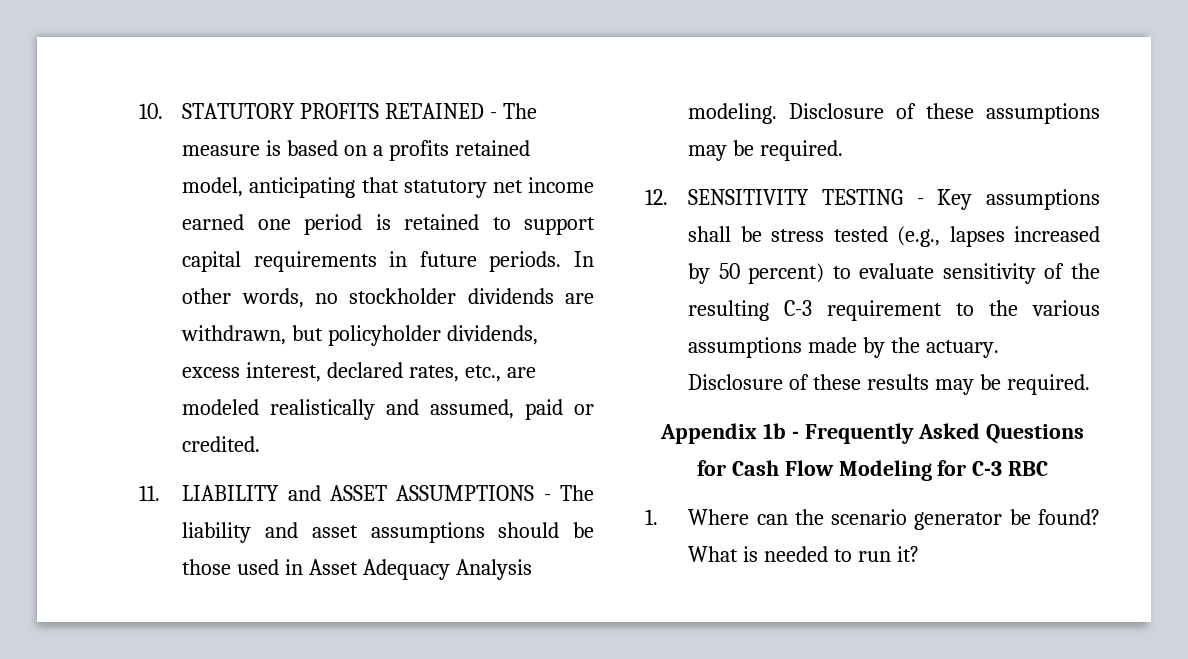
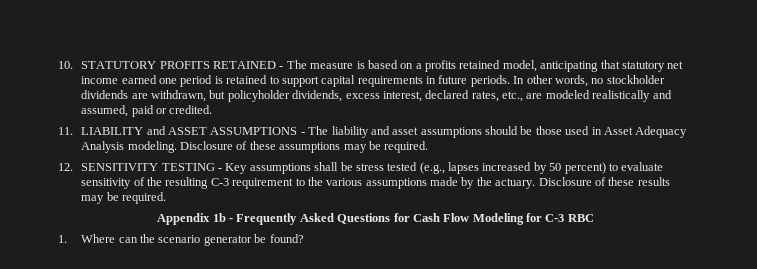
[688,546,920,562] What is needed to run it? -> (304, 238) none

